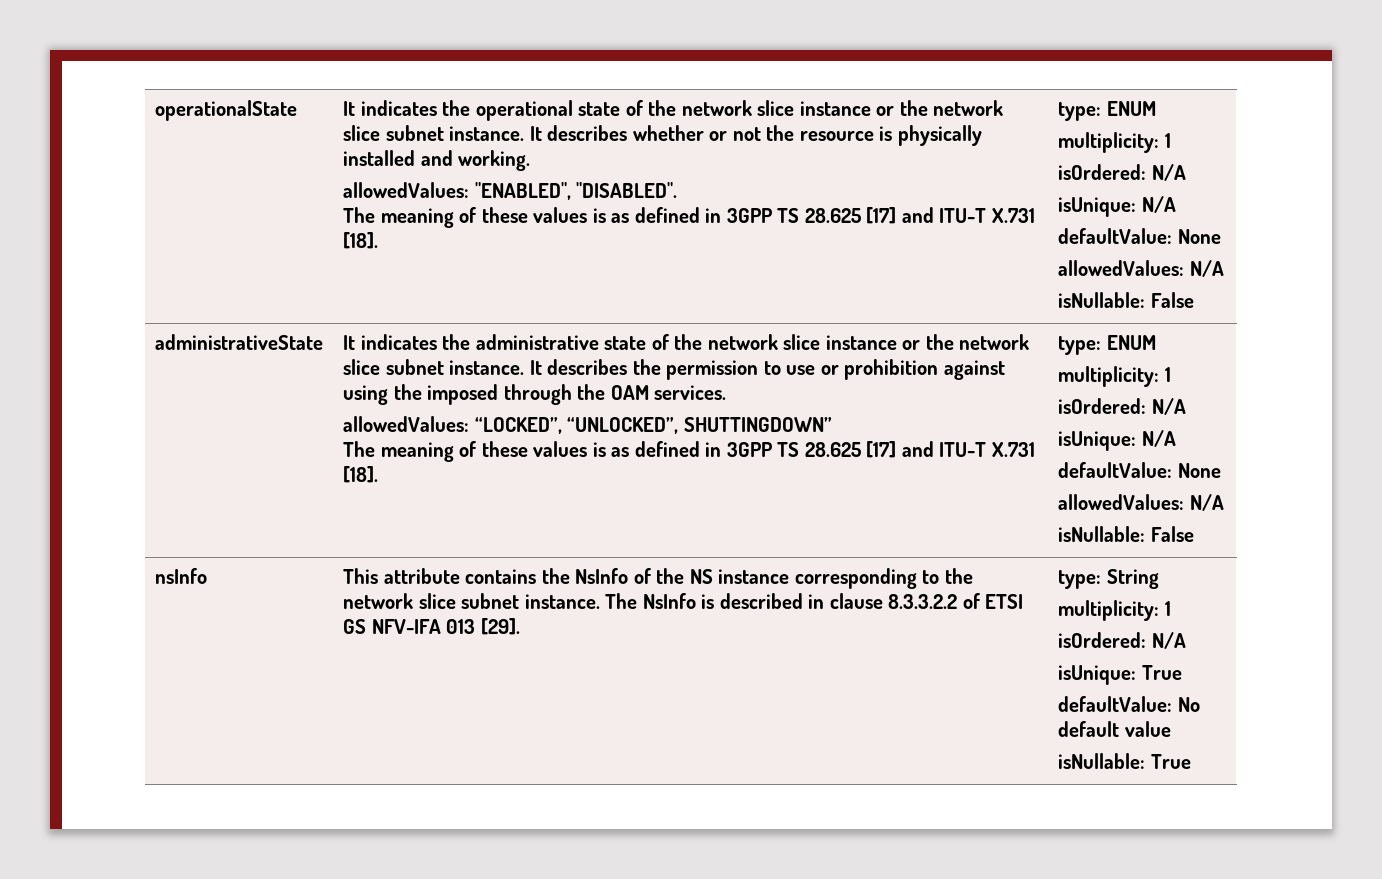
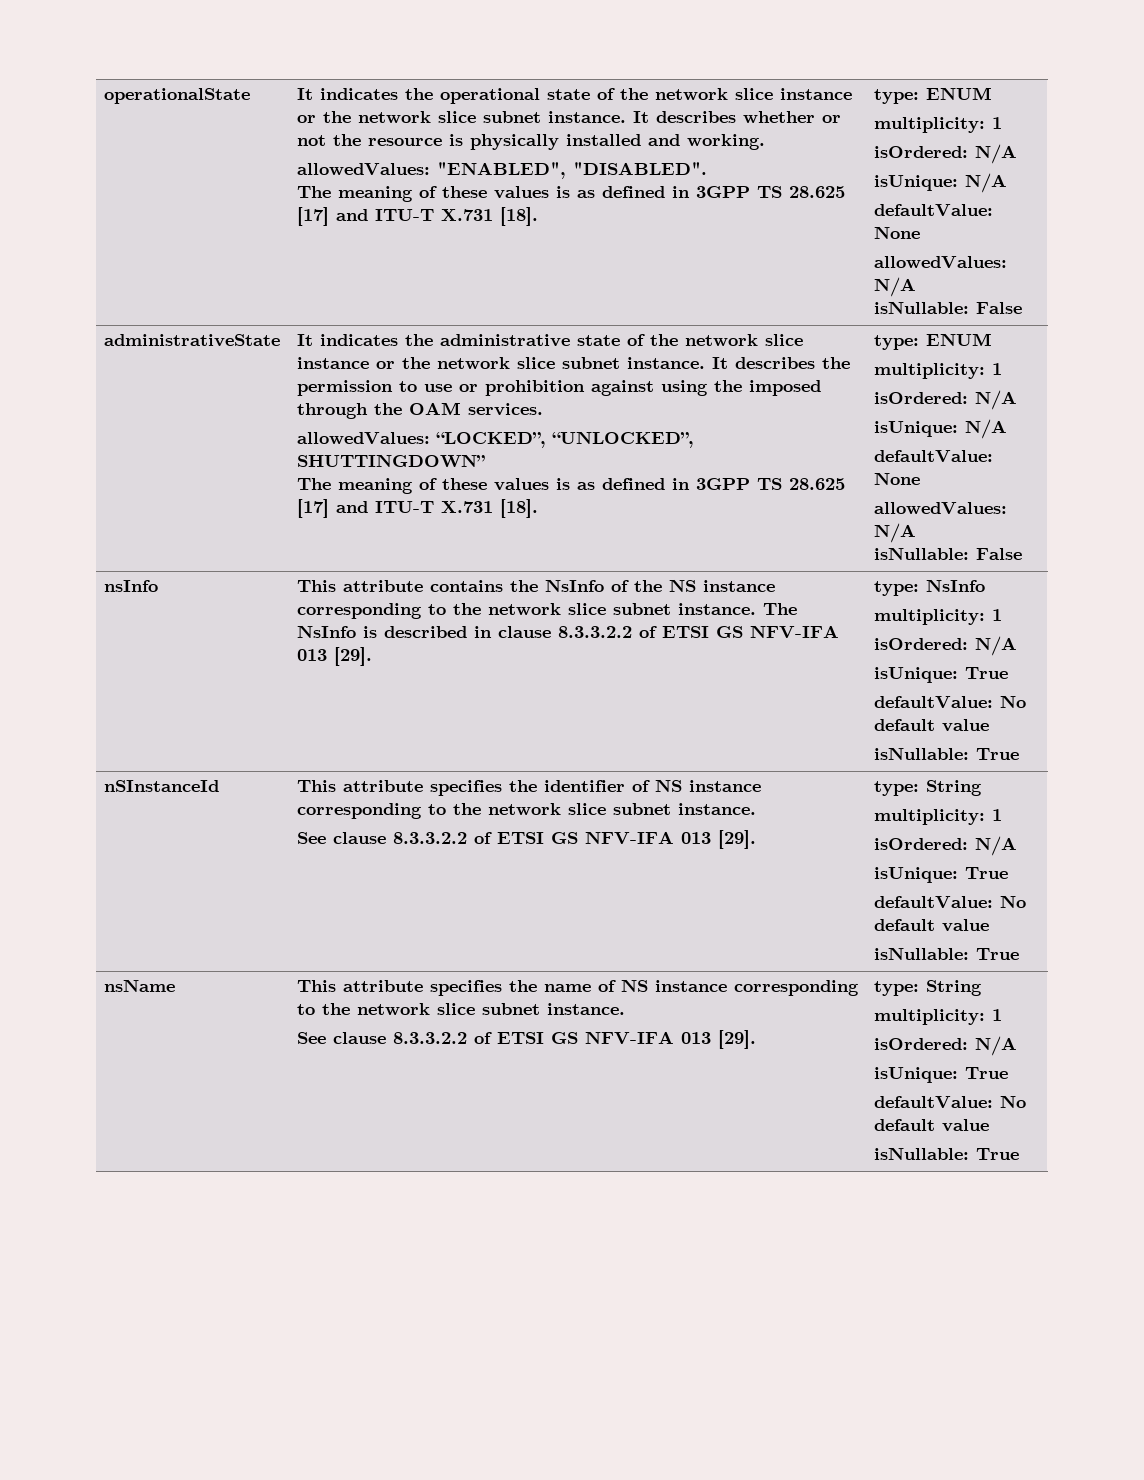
(520, 626) none -> [874,579,986,596] [874,609,1003,625] [874,636,1018,656] [874,667,1009,683] [874,695,1027,708] [874,719,990,732] [874,747,1020,760] [104,780,220,792] [297,779,762,796] [297,803,757,819] [297,830,757,849] | type: NsInfo // multiplicity: 1 // isOrdered: N/A // isUnique: True // defaultValue: No default value // isNullable: True // nSInstanceId | This attribute specifies the identifier of NS instance corresponding to the network slice subnet instance. // See clause 8.3.3.2.2 of ETSI GS NFV-IFA 013 [29].
(1191, 761) none -> [104,979,176,992] [297,979,860,996] [297,1003,626,1015] [297,1030,757,1049] [874,980,983,996] [874,1009,1003,1025] [874,1036,1018,1056] [874,1067,1009,1083] [874,1095,1027,1108] [874,1119,990,1132] [874,1147,1020,1160] // nsName | This attribute specifies the name of NS instance corresponding to the network slice subnet instance. // See clause 8.3.3.2.2 of ETSI GS NFV-IFA 013 [29]. | type: String // multiplicity: 1 // isOrdered: N/A // isUnique: True // defaultValue: No default value // isNullable: True

